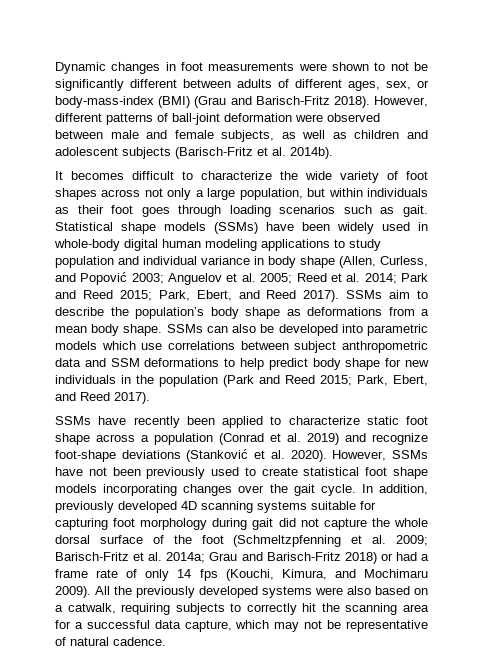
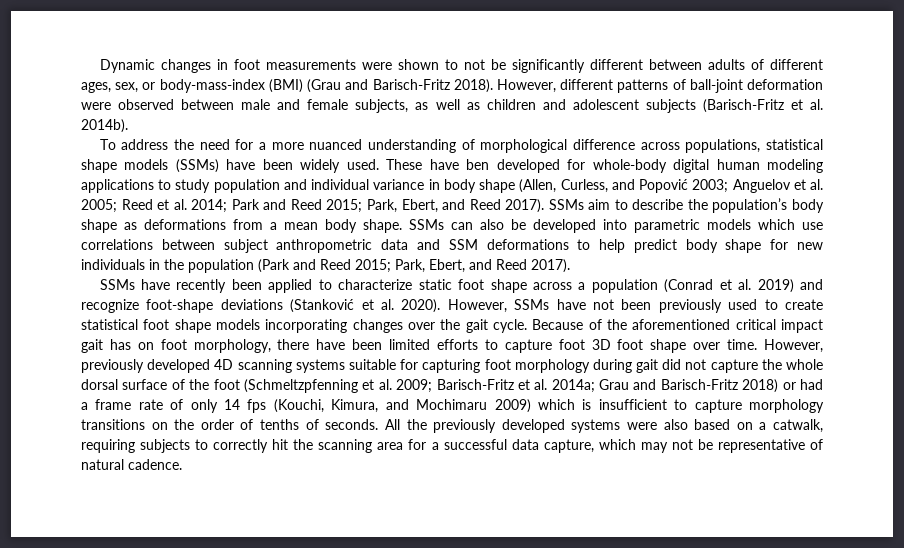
[55,171,428,183] [55,188,429,200] [55,205,428,217] [55,222,113,231] It becomes difficult to characterize the wide variety of foot shapes across not only a large population, but within individuals as their foot goes through loading scenarios such as gait. Statistical -> [99,139,824,153] To address the need for a more nuanced understanding of morphological difference across populations, statistical
[382,222,428,231] used in -> [346,159,586,173] used. These have ben developed for
[361,484,428,495] In addition, -> [532,319,823,333] [81,339,824,353] Because of the aforementioned critical impact gait has on foot morphology, there have been limited efforts to capture foot 3D foot shape over time. However,
[55,586,91,598] 2009). -> [494,399,824,413] [81,419,379,430] 2009) which is insufficient to capture morphology transitions on the order of tenths of seconds.

